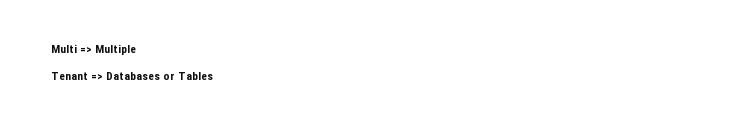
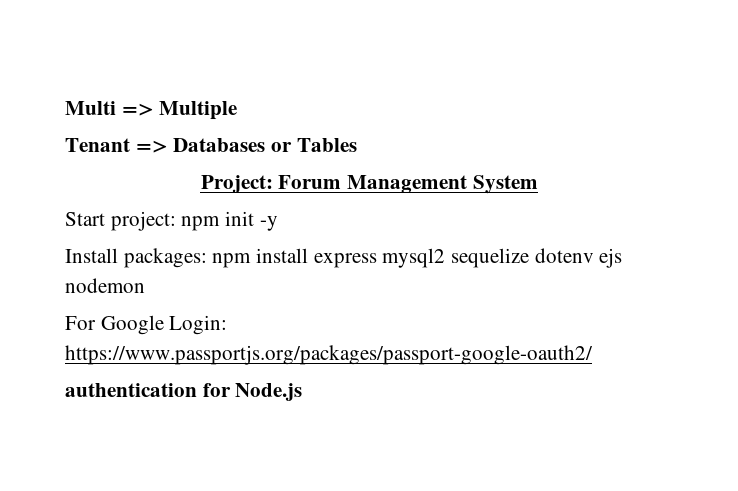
(214, 76) none -> [200,175,538,194] [65,211,278,231] [65,248,623,268] [65,278,145,293] [65,315,228,335] [65,345,593,365] [65,383,303,401] // Project: Forum Management System // Start project: npm init -y // Install packages: npm install express mysql2 sequelize dotenv ejs nodemon // For Google Login: https://www.passportjs.org/packages/passport-google-oauth2/ // authentication for Node.js

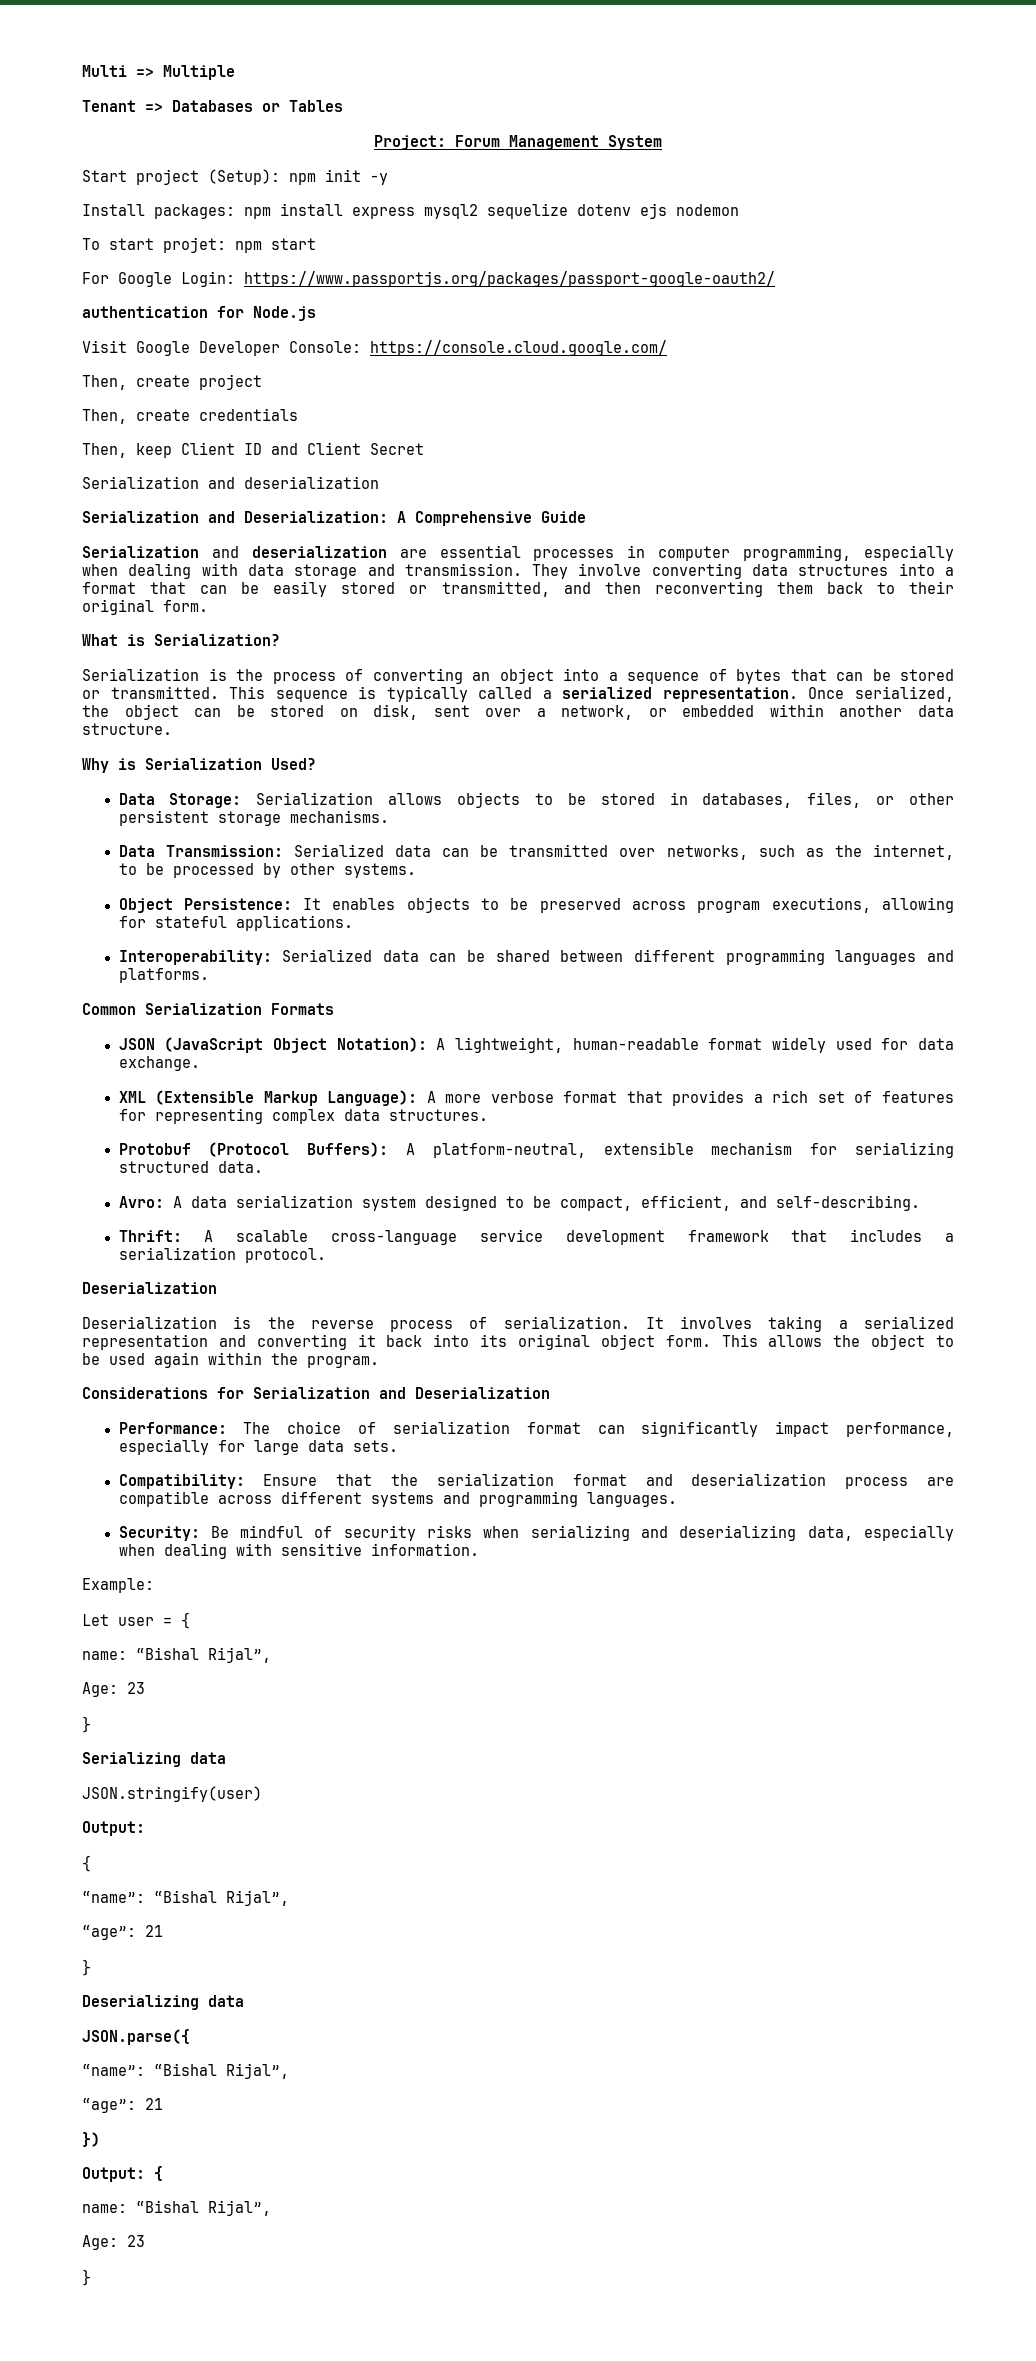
[110,211,176,231] project: -> [136,169,280,185] project (Setup):
(145, 285) none -> [82,237,316,253] // To start projet: npm start
(303, 392) none -> [82,340,667,356] [82,374,262,390] [82,408,298,424] [82,442,424,458] [82,476,379,489] [82,511,586,526] [82,545,955,561] [82,563,954,579] [82,581,954,597] [82,599,208,615] [82,634,280,646] [82,668,954,684] [82,686,954,702] [82,704,954,720] [82,723,172,735] [82,758,316,773] [118,792,954,808] [118,810,389,826] [118,844,954,860] [118,863,416,878] [118,897,954,913] [118,915,353,931] [118,949,954,965] [118,968,209,983] [82,1003,334,1015] [118,1037,954,1053] [118,1056,200,1071] [118,1090,955,1106] [118,1108,488,1124] [118,1142,955,1158] [118,1161,263,1173] [118,1195,920,1211] [118,1229,955,1245] [118,1247,326,1263] [82,1282,217,1294] [82,1316,954,1332] [82,1334,955,1350] [82,1352,379,1368] [82,1387,550,1399] [118,1421,955,1437] [118,1439,398,1455] [118,1473,955,1489] [118,1491,677,1507] [118,1525,954,1541] [118,1543,479,1559] [82,1578,154,1593] [82,1612,190,1629] [82,1647,271,1663] [82,1682,145,1697] [82,1716,91,1733] [82,1752,226,1767] [82,1786,262,1802] [82,1821,145,1836] [82,1855,91,1872] [82,1890,289,1906] [82,1925,163,1940] [82,1959,91,1976] [82,1995,244,2010] [82,2029,190,2045] [82,2063,289,2079] [82,2098,163,2113] [82,2132,100,2147] [82,2166,163,2182] [82,2200,271,2216] [82,2235,145,2250] [82,2269,91,2286] // Visit Google Developer Console: https://console.cloud.google.com/ // Then, create project // Then, create credentials // Then, keep Client ID and Client Secret // Serialization and deserialization // Serialization and Deserialization: A Comprehensive Guide // Serialization and deserialization are essential processes in computer programming, especially when dealing with data storage and transmission. They involve converting data structures into a format that can be easily stored or transmitted, and then reconverting them back to their original form. // What is Serialization? // Serialization is the process of converting an object into a sequence of bytes that can be stored or transmitted. This sequence is typically called a serialized representation. Once serialized, the object can be stored on disk, sent over a network, or embedded within another data structure. // Why is Serialization Used? // Data Storage: Serialization allows objects to be stored in databases, files, or other persistent storage mechanisms. // Data Transmission: Serialized data can be transmitted over networks, such as the internet, to be processed by other systems. // Object Persistence: It enables objects to be preserved across program executions, allowing for stateful applications. // Interoperability: Serialized data can be shared between different programming languages and platforms. // Common Serialization Formats // JSON (JavaScript Object Notation): A lightweight, human-readable format widely used for data exchange. // XML (Extensible Markup Language): A more verbose format that provides a rich set of features for representing complex data structures. // Protobuf (Protocol Buffers): A platform-neutral, extensible mechanism for serializing structured data. // Avro: A data serialization system designed to be compact, efficient, and self-describing. // Thrift: A scalable cross-language service development framework that includes a serialization protocol. // Deserialization // Deserialization is the reverse process of serialization. It involves taking a serialized representation and converting it back into its original object form. This allows the object to be used again within the program. // Considerations for Serialization and Deserialization // Performance: The choice of serialization format can significantly impact performance, especially for large data sets. // Compatibility: Ensure that the serialization format and deserialization process are compatible across different systems and programming languages. // Security: Be mindful of security risks when serializing and deserializing data, especially when dealing with sensitive information. // Example: // Let user = { // name: “Bishal Rijal”, // Age: 23 // } // Serializing data // JSON.stringify(user) // Output: // { // “name”: “Bishal Rijal”, // “age”: 21 // } // Deserializing data // JSON.parse({ // “name”: “Bishal Rijal”, // “age”: 21 // }) // Output: { // name: “Bishal Rijal”, // Age: 23 // }

